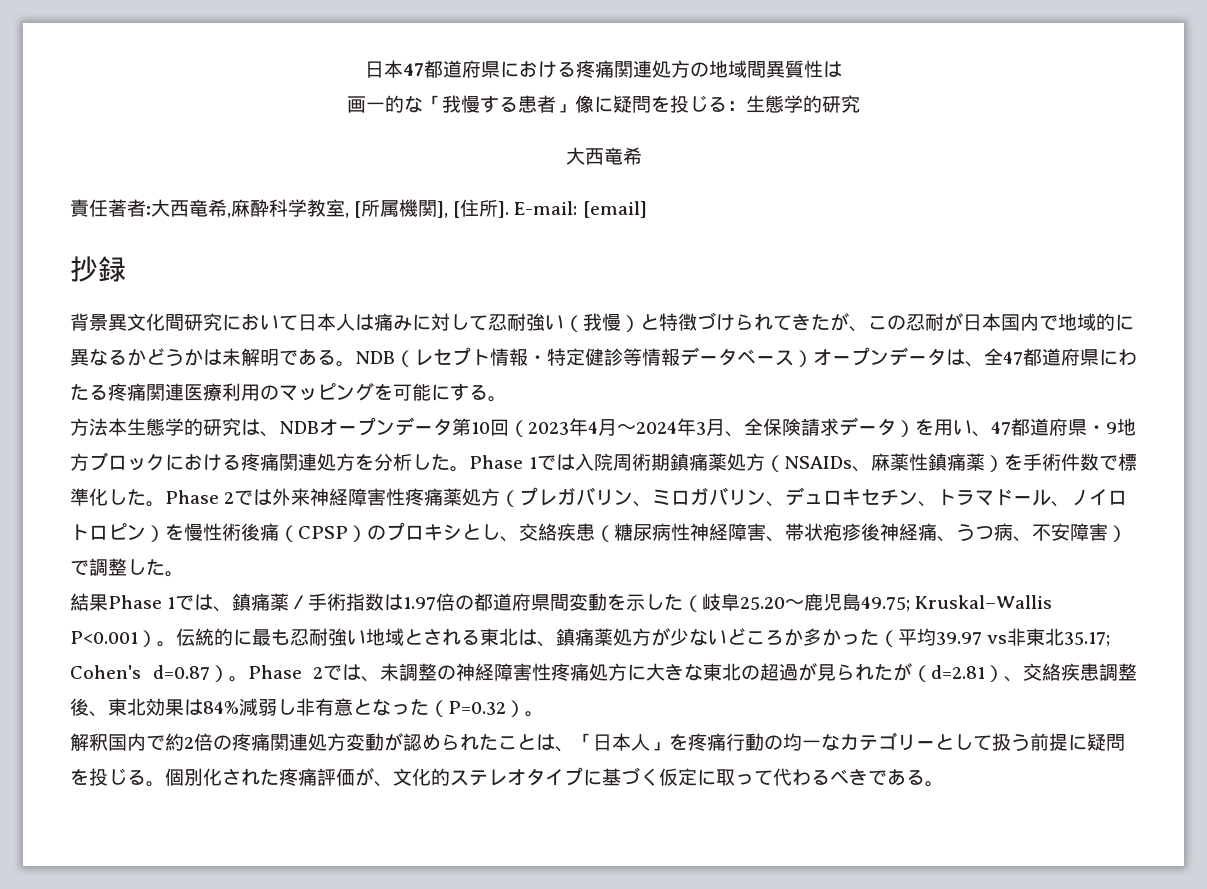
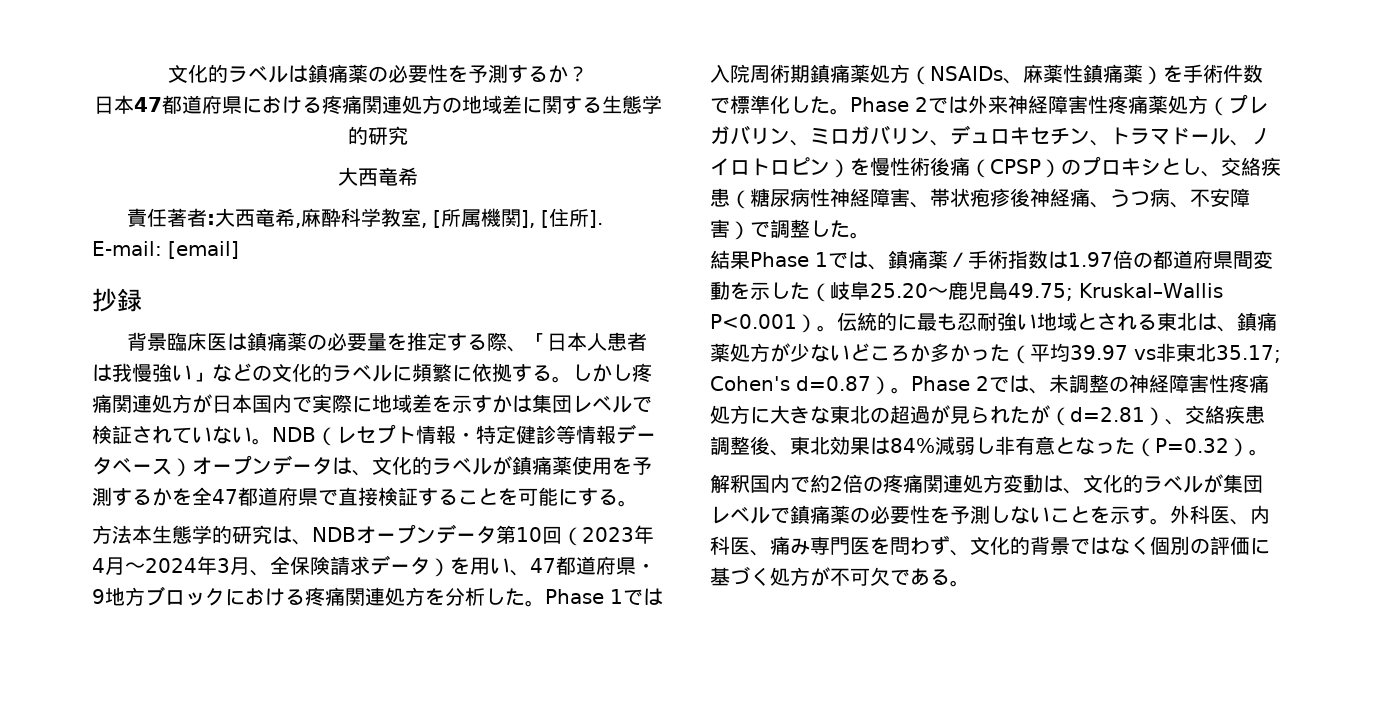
(365, 69) none -> [167,64,588,83] 文化的ラベルは鎮痛薬の必要性を予測するか？ //
[747,60,842,78] [347,95,746,113] 間異質性は // 画一的な「我慢する患者」像に疑問を投じる： -> [501,95,602,114] 差に関する
[108,312,1134,332] [70,348,336,366] 異文化間研究において日本人は痛みに対して忍耐強い（我慢）と特徴づけられてきたが、この忍耐が日本国内で地域的に異なるかどうかは未解明である -> [167,332,648,352] [92,363,652,383] [92,394,652,413] [92,425,252,444] 臨床医は鎮痛薬の必要量を推定する際、「日本人患者は我慢強い」などの文化的ラベルに頻繁に依拠する。しかし疼痛関連処方が日本国内で実際に地域差を示すかは集団レベルで検証されていない
[984,348,1137,366] [70,383,374,401] 全47都道府県にわたる疼痛関連医療利用のマッピング -> [372,456,652,475] [92,487,498,506] 文化的ラベルが鎮痛薬使用を予測するかを全47都道府県で直接検証すること
[384,732,1125,752] [70,767,868,787] が認められたことは、「日本人」を疼痛行動の均一なカテゴリーとして扱う前提に疑問を投じる。個別化された疼痛評価が、文化的ステレオタイプに基づく仮定に取って代わるべき -> [1043,474,1263,494] [710,505,1270,525] [710,535,1270,556] [710,566,890,586] は、文化的ラベルが集団レベルで鎮痛薬の必要性を予測しないことを示す。外科医、内科医、痛み専門医を問わず、文化的背景ではなく個別の評価に基づく処方が不可欠

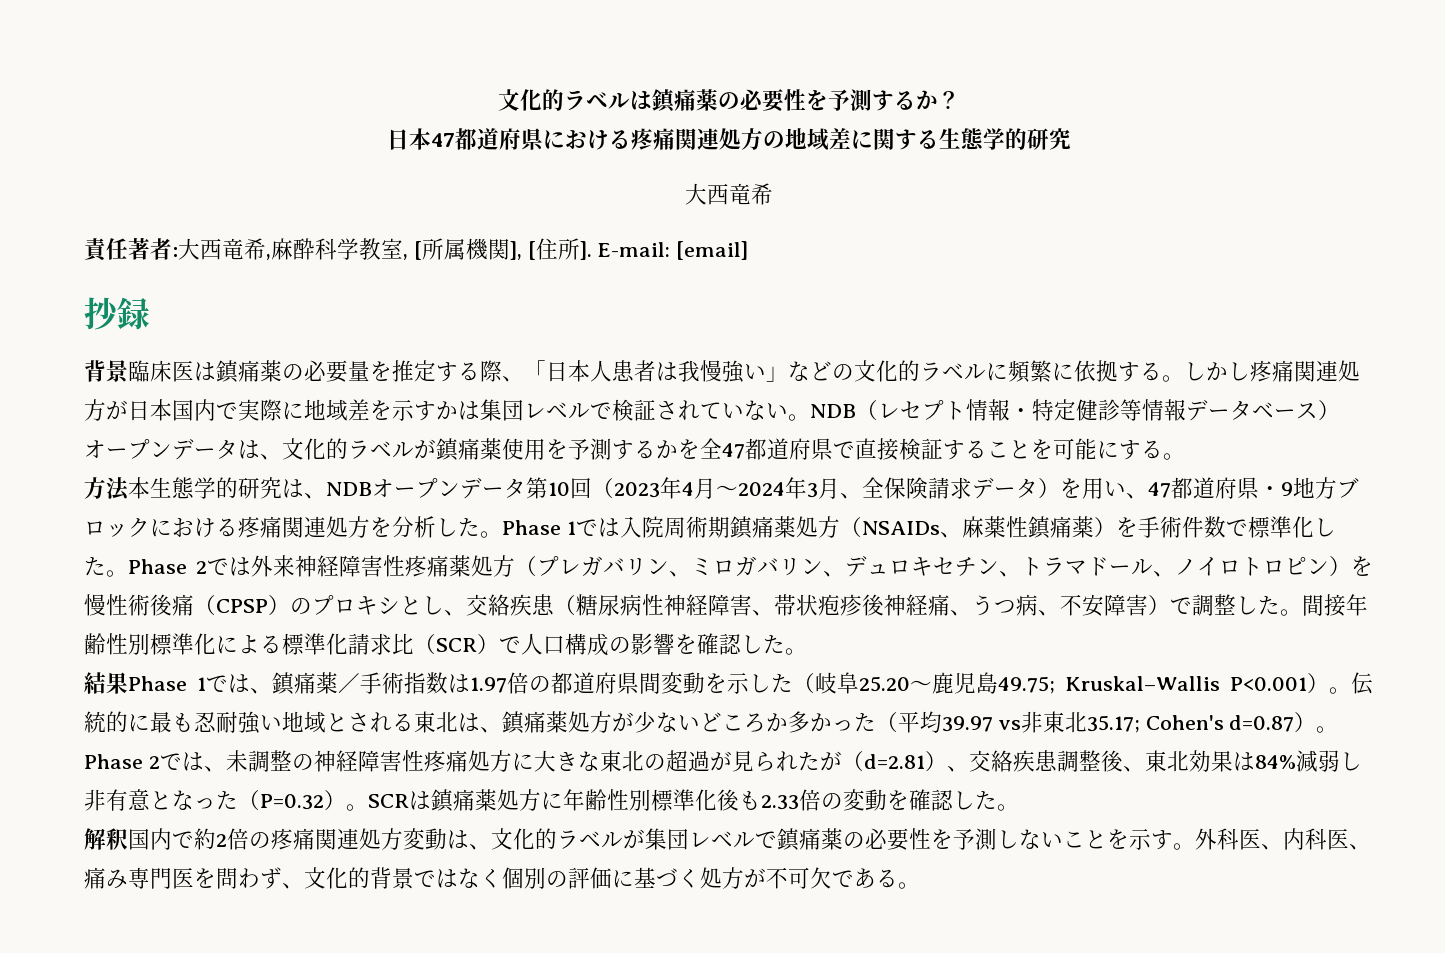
(870, 235) none -> [1302,594,1368,616] [84,633,807,656] 間接年齢性別標準化による標準化請求比（SCR）で人口構成の影響を確認した。
(1269, 452) none -> [368,789,1019,812] SCRは鎮痛薬処方に年齢性別標準化後も2.33倍の変動を確認した。

